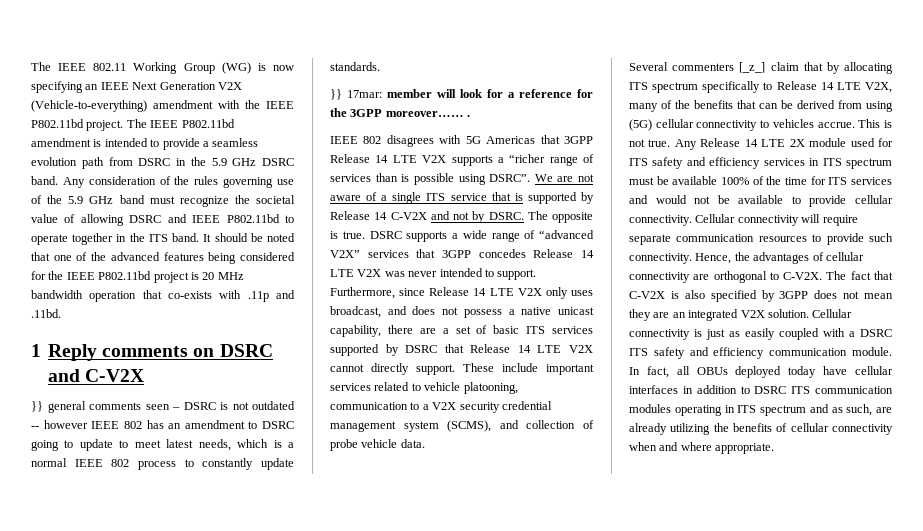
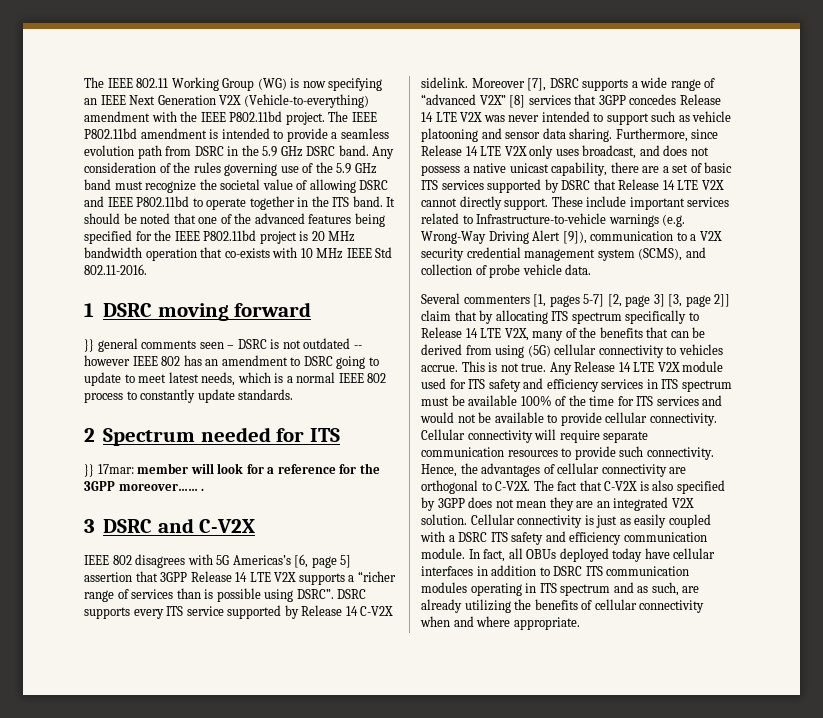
[240,252,295,261] considered -> [84,230,132,244] specified
[247,290,296,302] [31,309,61,318] [31,344,273,361] [47,369,145,382] .11p and .11bd. // 1 Reply comments on DSRC and C-V2X -> [300,247,393,259] [84,264,147,275] [84,302,312,321] 10 MHz IEEE Std 802.11-2016. // 1 DSRC moving forward
(380, 66) none -> [84,427,340,446] // 2 Spectrum needed for ITS
(471, 115) none -> [84,518,256,533] // 3 DSRC and C-V2X
[486,136,536,144] Americas -> [232,554,352,568] [84,572,132,582] Americas’s [6, page 5] assertion
[534,174,594,182] [330,192,523,204] We are not aware of a single ITS service that is -> [337,589,367,599] [84,606,224,619] DSRC supports every ITS service
[430,211,593,223] [330,231,365,239] and not by DSRC. The opposite is true. -> [421,77,547,91] sidelink. Moreover [7],
(360, 254) none -> [509,95,526,108] [8]
[497,269,537,280] support. -> [606,111,732,125] [421,128,613,142] support such as vehicle platooning and sensor data sharing.
[424,382,518,394] vehicle platooning, -> [476,213,686,227] [421,230,587,244] Infrastructure-to-vehicle warnings (e.g. Wrong-Way Driving Alert [9]),
[739,62,766,73] [_z_] -> [533,294,731,307] [1, pages 5-7] [2, page 3] [3, page 2]]
[789,139,805,147] 2X -> [657,362,680,372] V2X

